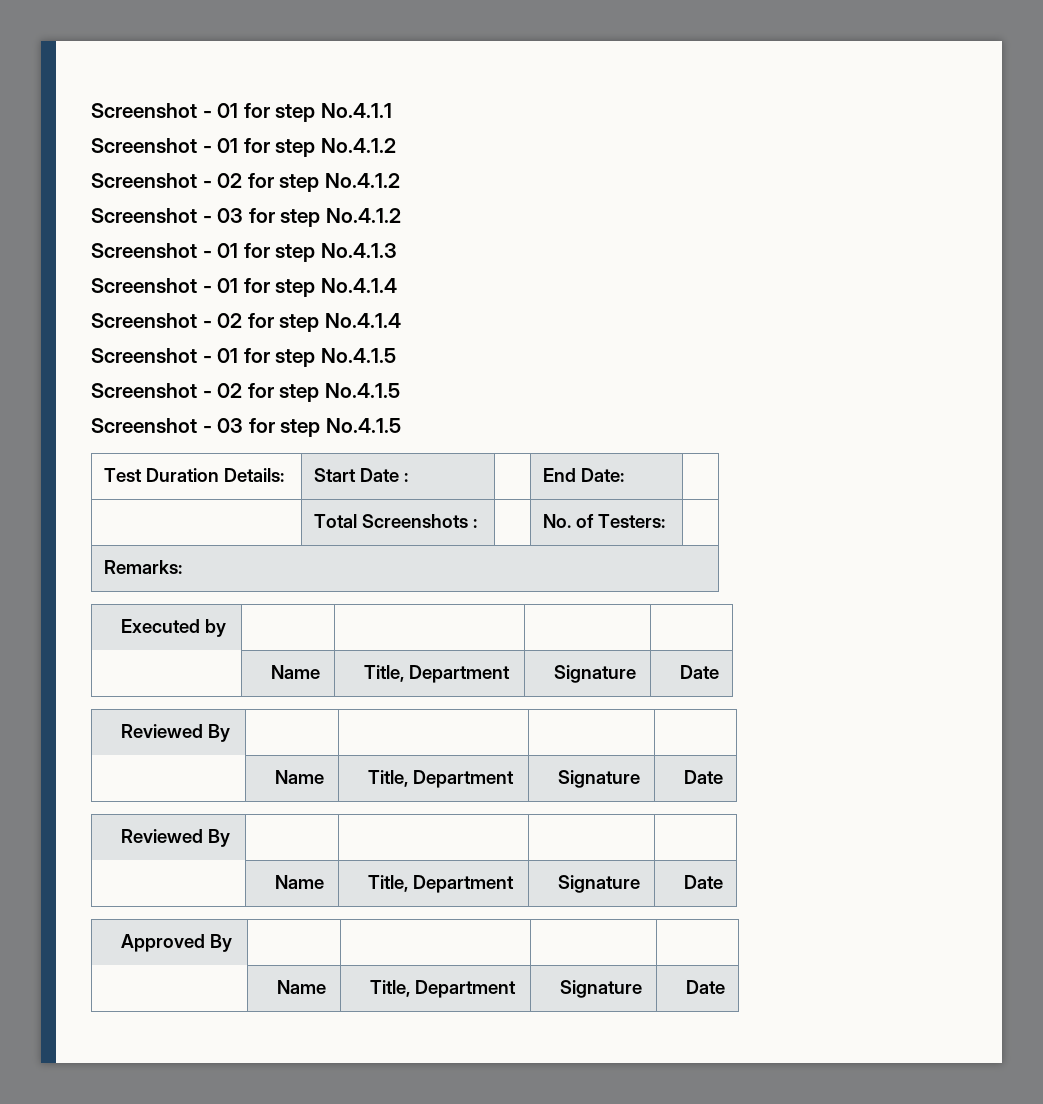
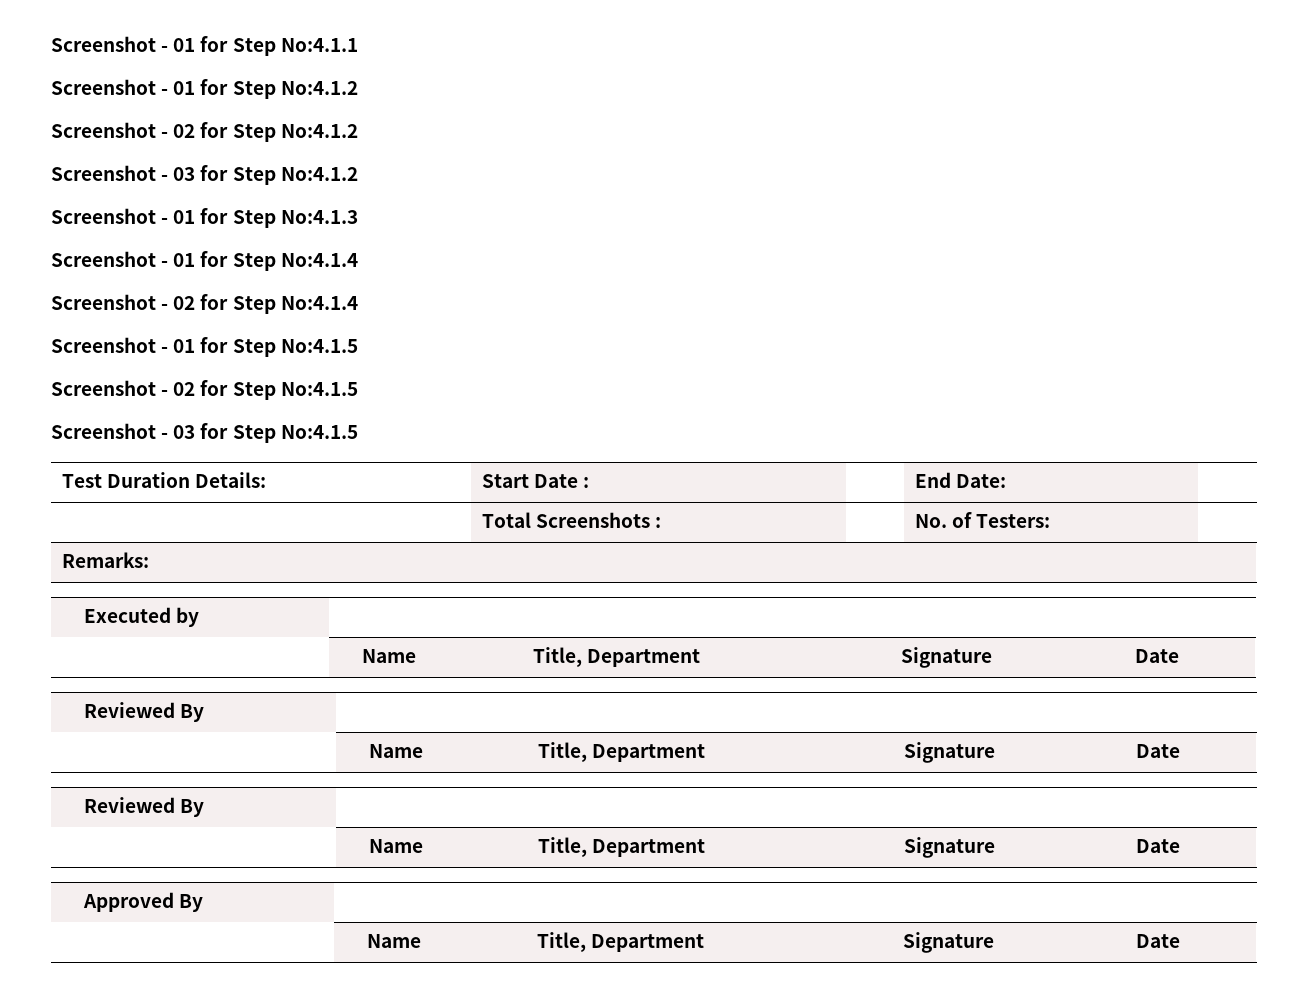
[91,103,392,122] [91,138,396,157] [91,173,400,192] [91,208,401,227] [91,243,397,262] [91,278,397,297] [91,313,401,332] [91,348,396,367] [91,383,400,402] [91,418,401,437] Screenshot - 01 for step No.4.1.1 // Screenshot - 01 for step No.4.1.2 // Screenshot - 02 for step No.4.1.2 // Screenshot - 03 for step No.4.1.2 // Screenshot - 01 for step No.4.1.3 // Screenshot - 01 for step No.4.1.4 // Screenshot - 02 for step No.4.1.4 // Screenshot - 01 for step No.4.1.5 // Screenshot - 02 for step No.4.1.5 // Screenshot - 03 for step No.4.1.5 -> [51,36,358,56] [51,79,358,99] [51,122,358,142] [51,165,358,185] [51,208,358,228] [51,251,358,271] [51,294,358,314] [51,337,358,357] [51,380,358,400] [51,423,358,443] Screenshot - 01 for Step No:4.1.1 // Screenshot - 01 for Step No:4.1.2 // Screenshot - 02 for Step No:4.1.2 // Screenshot - 03 for Step No:4.1.2 // Screenshot - 01 for Step No:4.1.3 // Screenshot - 01 for Step No:4.1.4 // Screenshot - 02 for Step No:4.1.4 // Screenshot - 01 for Step No:4.1.5 // Screenshot - 02 for Step No:4.1.5 // Screenshot - 03 for Step No:4.1.5

